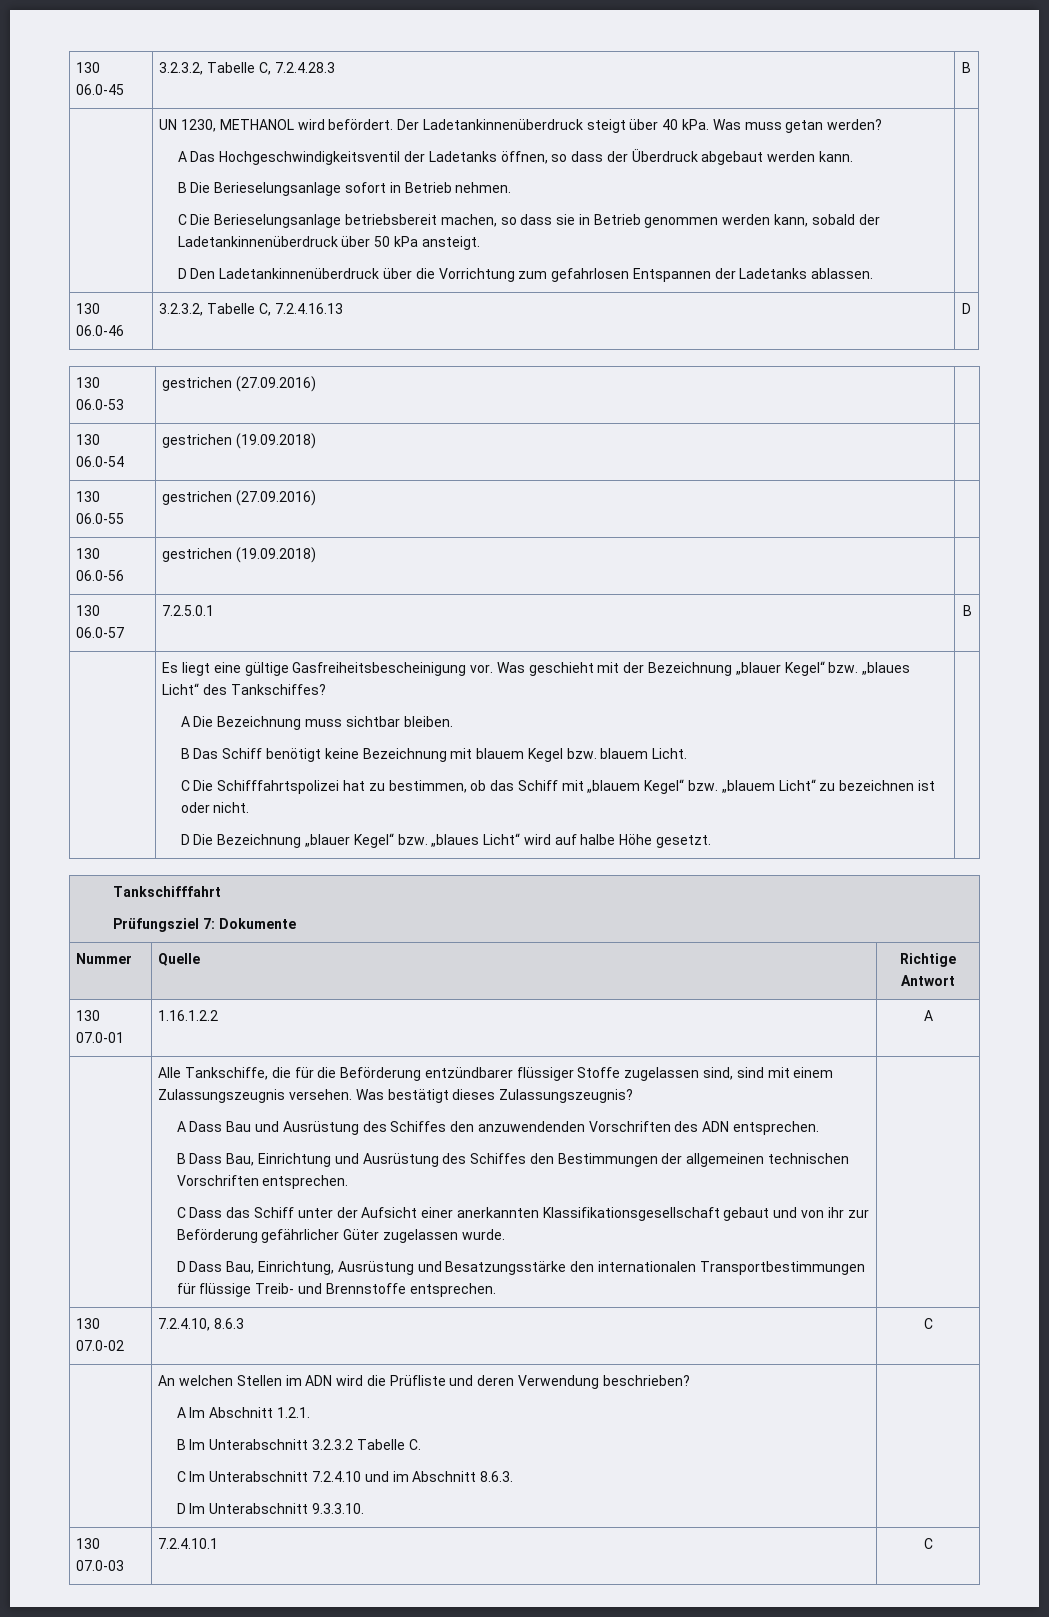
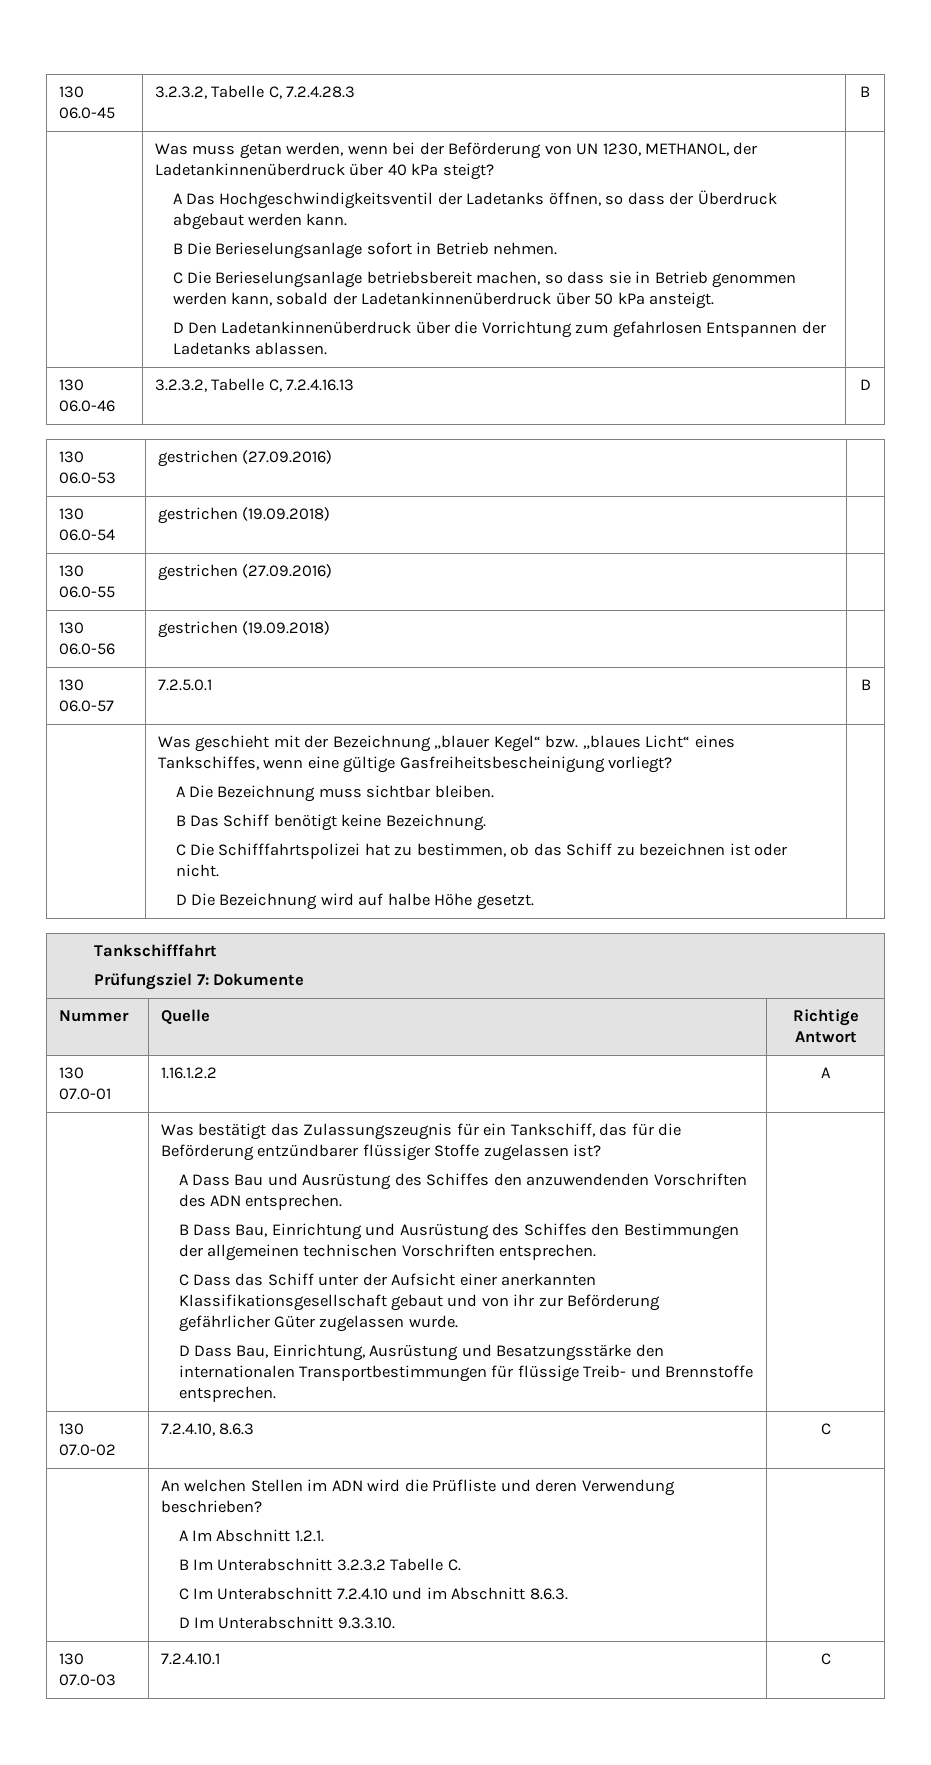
[159,119,883,133] UN 1230, METHANOL wird befördert. Der Ladetankinnenüberdruck steigt über 40 kPa. Was muss getan werden? -> [155,142,758,159] [155,163,494,180] Was muss getan werden, wenn bei der Beförderung von UN 1230, METHANOL, der Ladetankinnenüberdruck über 40 kPa steigt?
[162,662,494,676] Es liegt eine gültige Gasfreiheitsbescheinigung vor. -> (871, 684) none
[202,684,326,695] des Tankschiffes? -> [694,735,735,748] [158,756,673,773] eines Tankschiffes, wenn eine gültige Gasfreiheitsbescheinigung vorliegt?
[362,748,688,762] Bezeichnung mit blauem Kegel bzw. blauem Licht. -> [385,814,486,831] Bezeichnung.
[561,779,816,794] mit „blauem Kegel“ bzw. „blauem Licht“ -> (613, 849) none
[304,833,521,848] „blauer Kegel“ bzw. „blaues Licht“ -> (318, 901) none
[158,1067,291,1080] Alle Tankschiffe, die -> [161,1123,628,1140] Was bestätigt das Zulassungszeugnis für ein Tankschiff, das
[702,1067,834,1080] [158,1089,634,1103] sind, sind mit einem Zulassungszeugnis versehen. Was bestätigt dieses Zulassungszeugnis? -> [573,1144,602,1157] ist?

